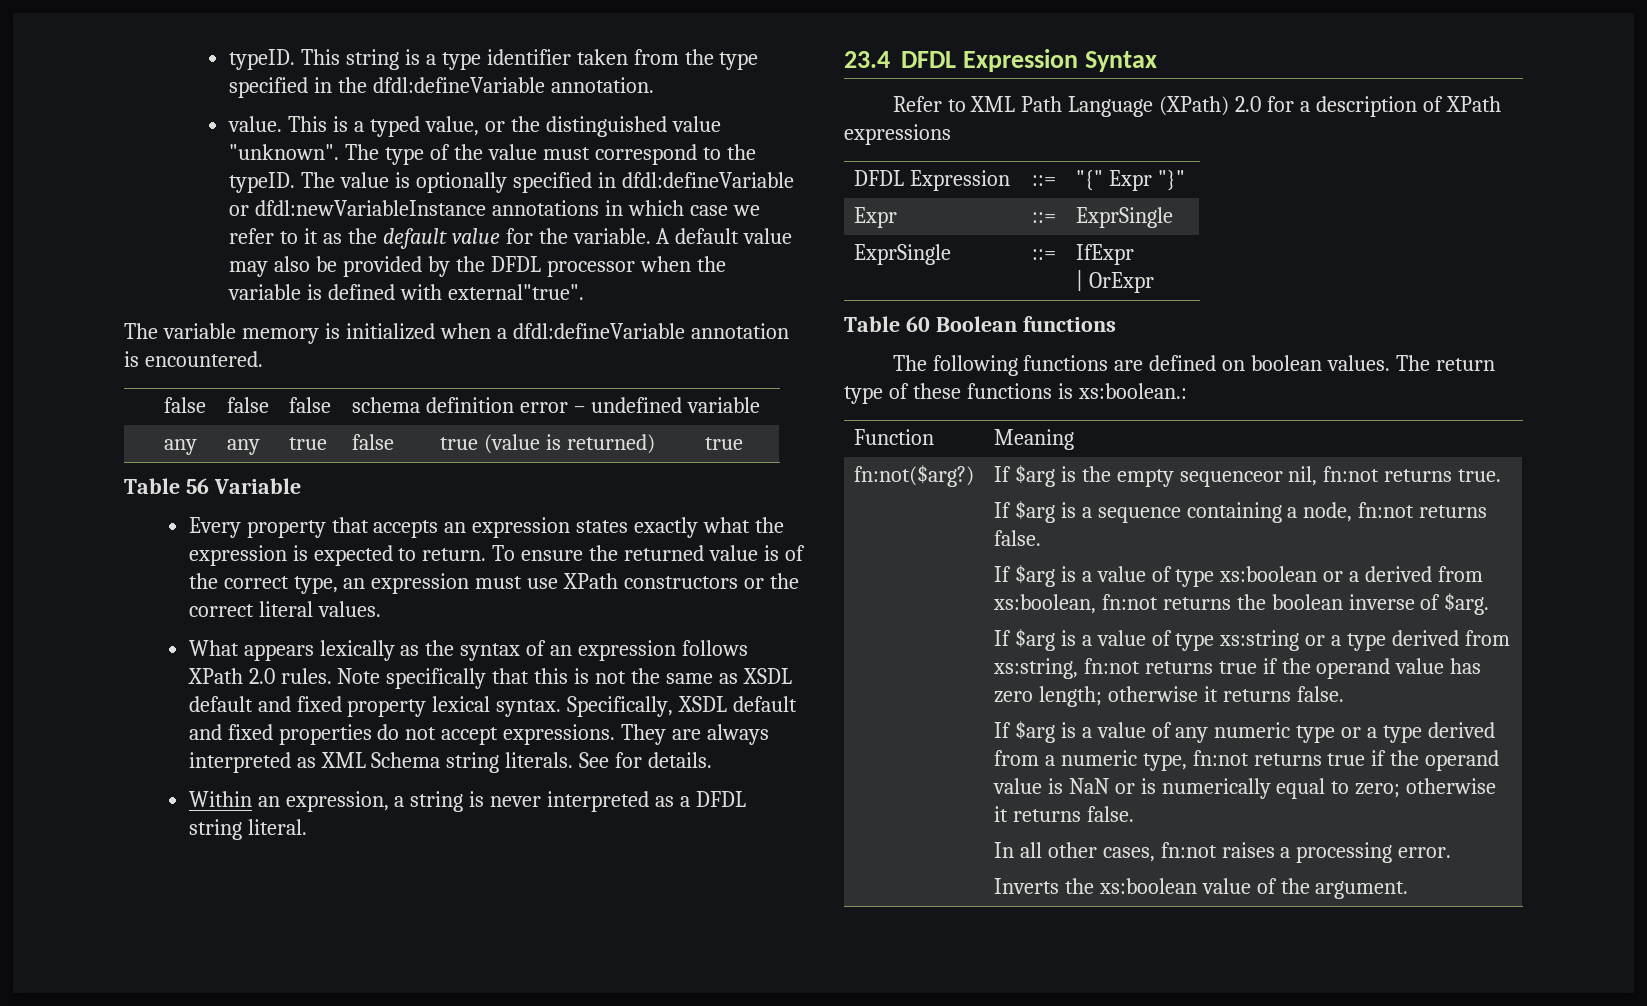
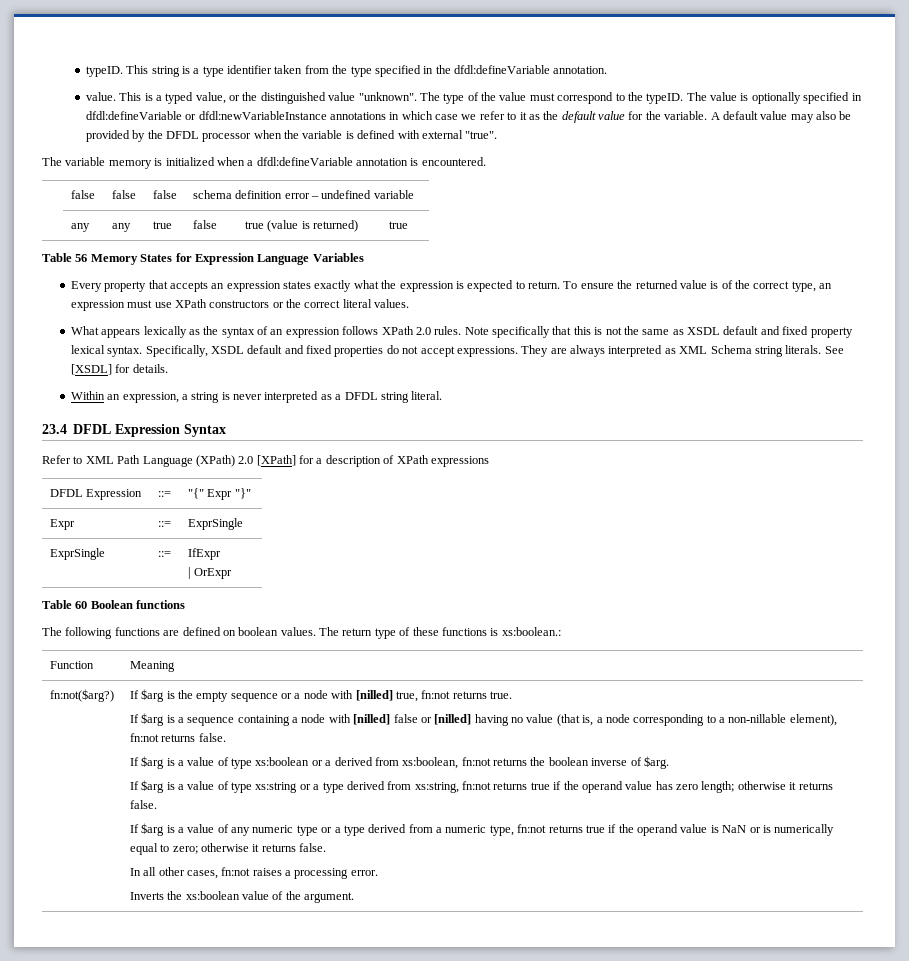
[447,284,584,300] external"true". -> [421,130,498,139] external "true".
[213,478,301,494] Variable -> [90,253,364,265] Memory States for Expression Language Variables
(610, 760) none -> [70,364,112,375] [XSDL]
(1262, 104) none -> [256,455,296,466] [XPath]
[1179,466,1318,487] sequenceor nil, -> [230,690,418,702] sequence or a node with [nilled] true,
[1303,502,1353,522] node, -> [301,714,837,726] node with [nilled] false or [nilled] having no value (that is, a node corresponding to a non-nillable element),

